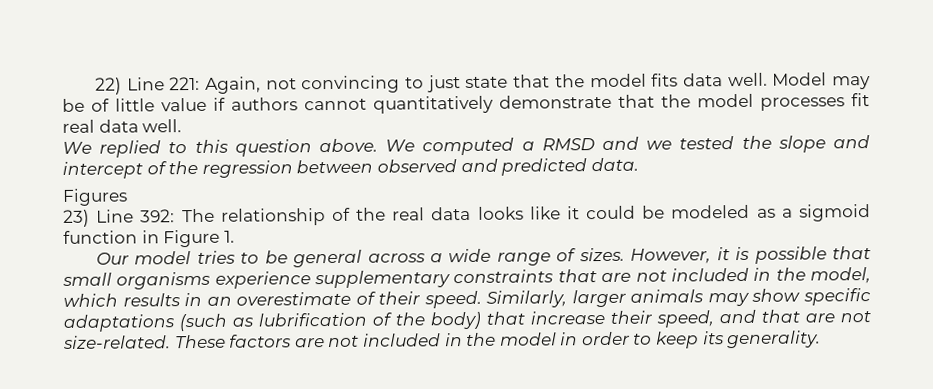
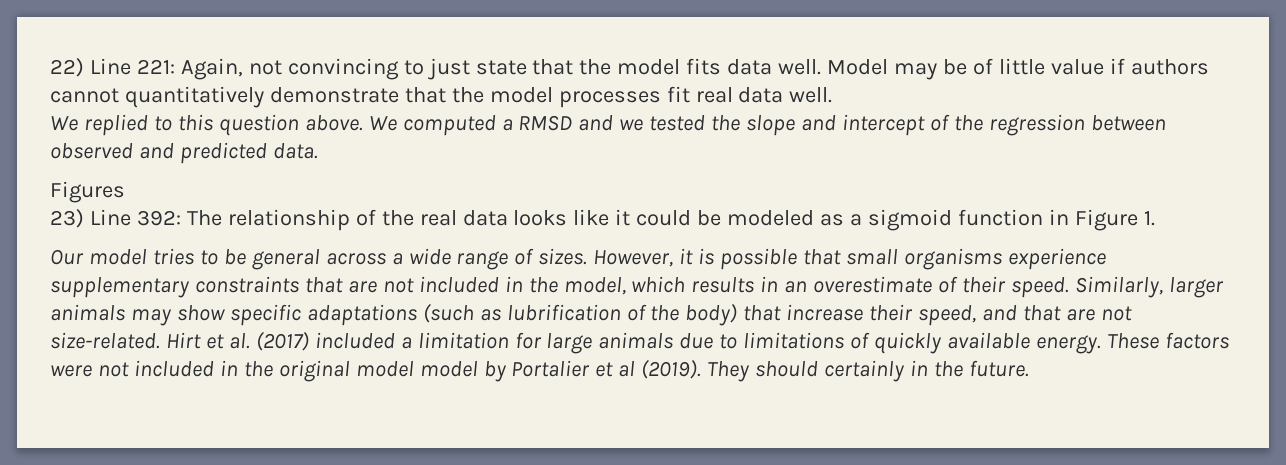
(171, 342) none -> [165,331,1101,354] Hirt et al. (2017) included a limitation for large animals due to limitations of quickly available energy.
[294,330,822,349] are not included in the model in order to keep its generality. -> [50,359,1029,382] were not included in the original model model by Portalier et al (2019). They should certainly in the future.

